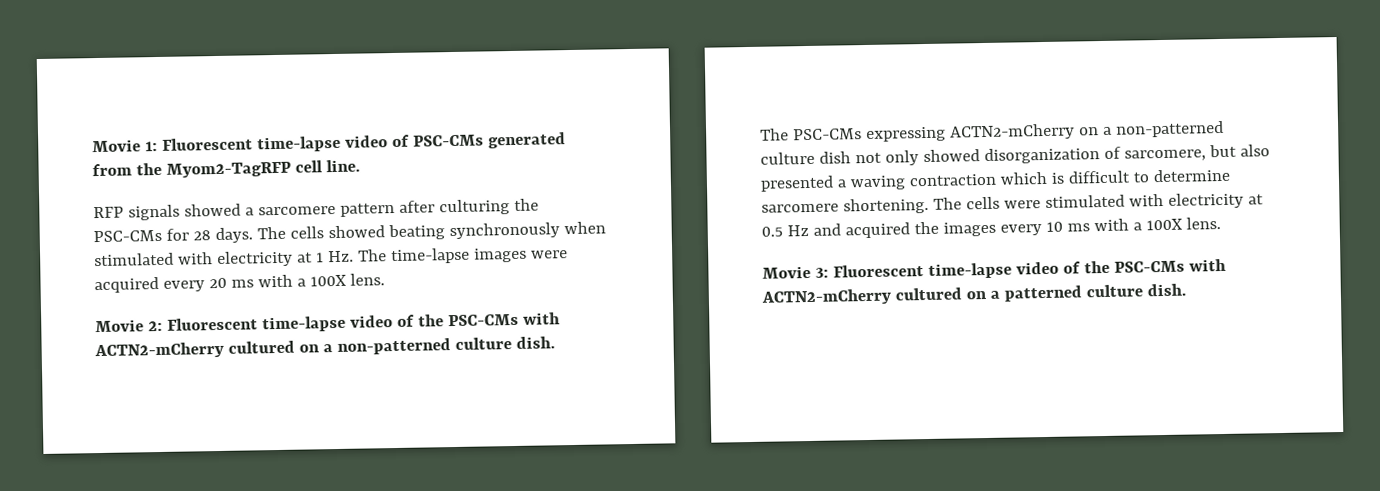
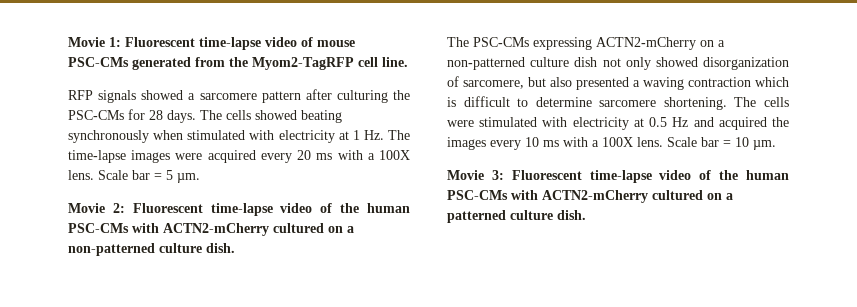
(410, 141) none -> [317,40,355,47] mouse
(385, 279) none -> [98,170,200,183] Scale bar = 5 µm.
(444, 320) none -> [367,203,410,213] human
(1221, 223) none -> [667,137,776,150] Scale bar = 10 µm.
(1110, 267) none -> [746,170,789,180] human

